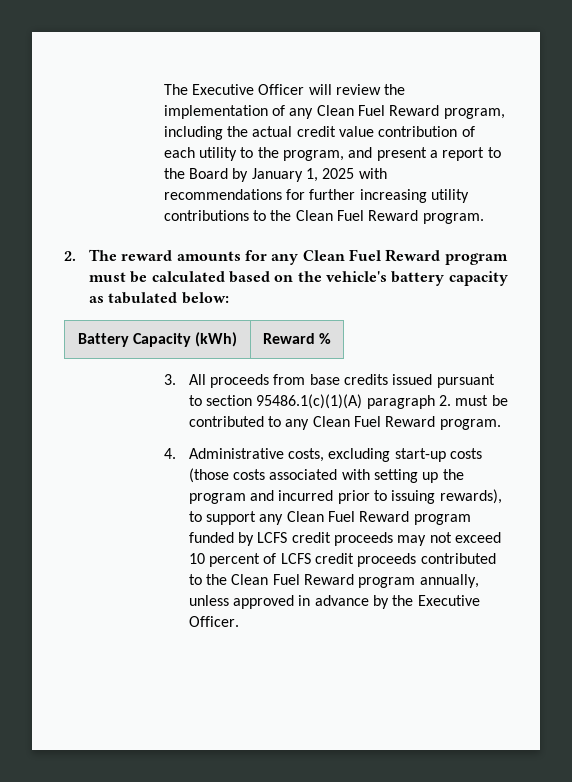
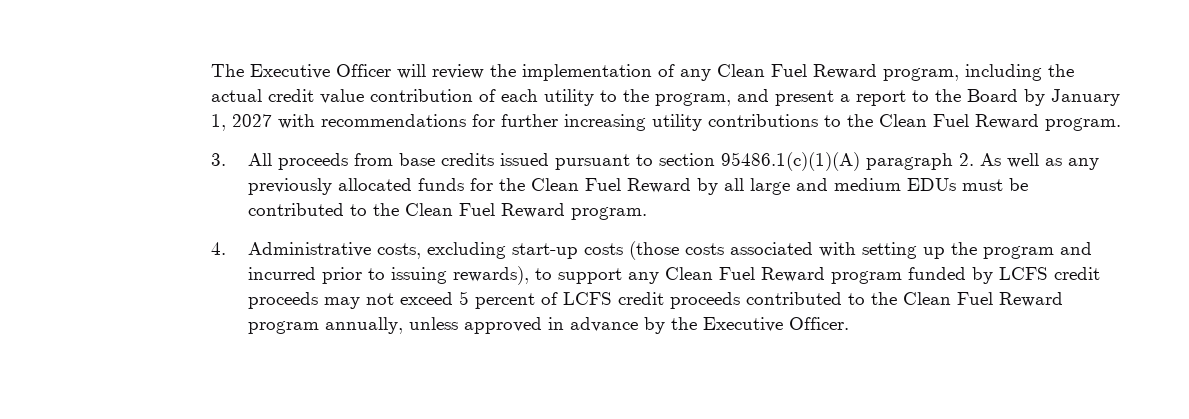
[322,168,355,179] 2025 -> [232,114,273,127] 2027
[64,249,508,265] [88,271,508,286] [88,292,229,304] [77,332,238,347] [262,333,332,344] // 2. The reward amounts for any Clean Fuel Reward program must be calculated based on the vehicle's battery capacity as tabulated below: // Battery Capacity (kWh) | Reward % -> (1122, 124) none
(451, 400) none -> [979,153,1099,170] [247,178,956,195] As well as any previously allocated funds for the Clean Fuel Reward by all large and medium EDUs
[285,419,310,430] any -> [372,203,399,216] the
[188,553,205,564] 10 -> [458,291,469,305] 5

